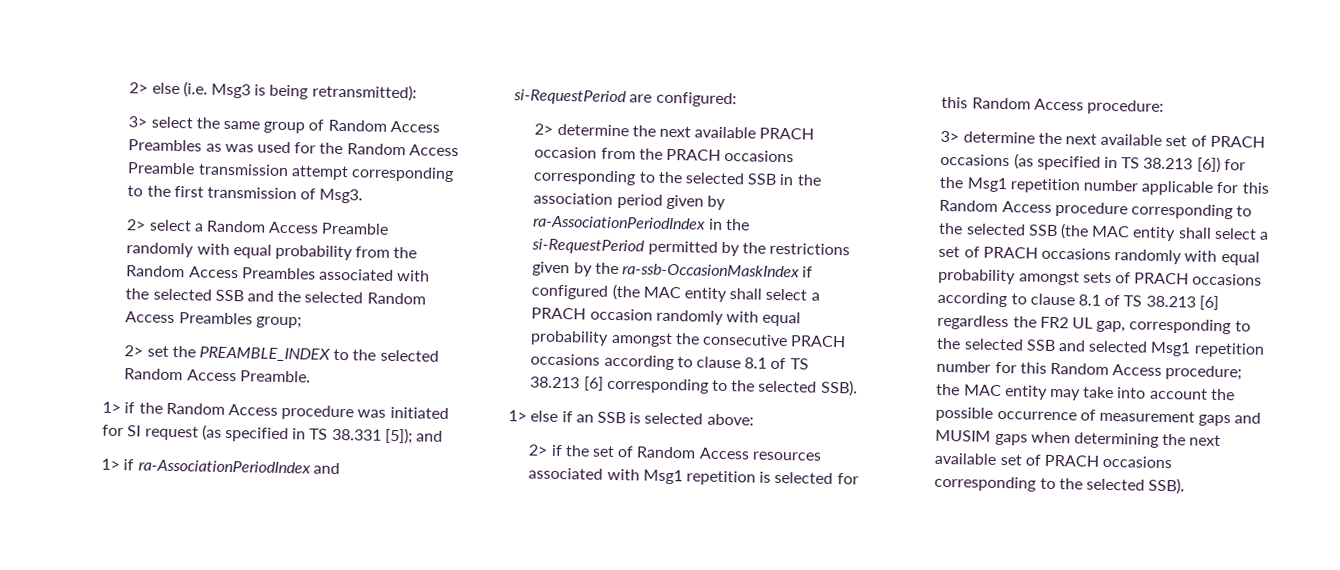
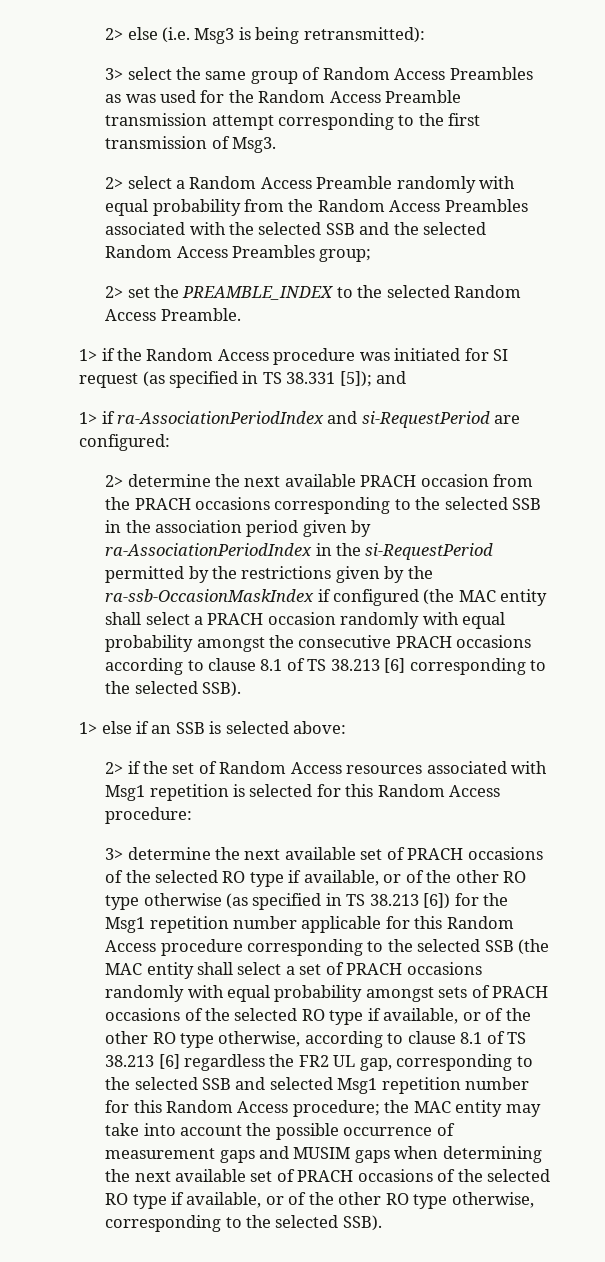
(1011, 160) none -> [105,870,527,887] [105,893,222,910] of the selected RO type if available, or of the other RO type otherwise
(1263, 279) none -> [184,1008,531,1025] [105,1031,301,1048] of the selected RO type if available, or of the other RO type otherwise,
(1173, 462) none -> [437,1169,551,1182] [105,1192,534,1209] of the selected RO type if available, or of the other RO type otherwise,

